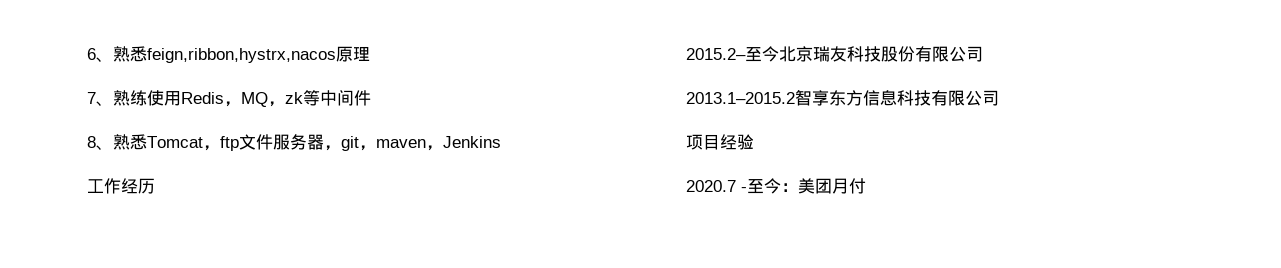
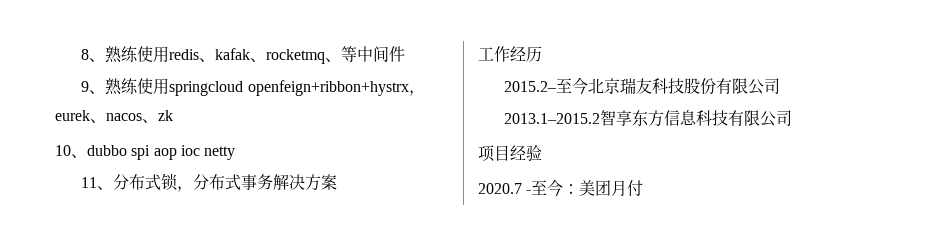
[87,46,370,63] [87,90,371,107] [87,134,501,151] 6、熟悉feign,ribbon,hystrx,nacos原理 // 7、熟练使用Redis，MQ，zk等中间件 // 8、熟悉Tomcat，ftp文件服务器，git，maven，Jenkins -> [81,46,406,64] [81,78,425,96] [55,110,173,123] [55,145,236,160] [81,173,338,192] 8、熟练使用redis、kafak、rocketmq、等中间件 // 9、熟练使用springcloud openfeign+ribbon+hystrx，eurek、nacos、zk // 10、dubbo spi aop ioc netty // 11、分布式锁，分布式事务解决方案

